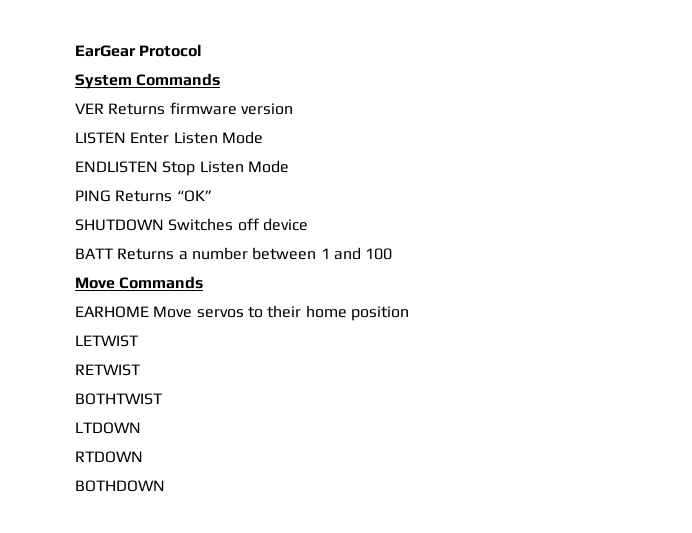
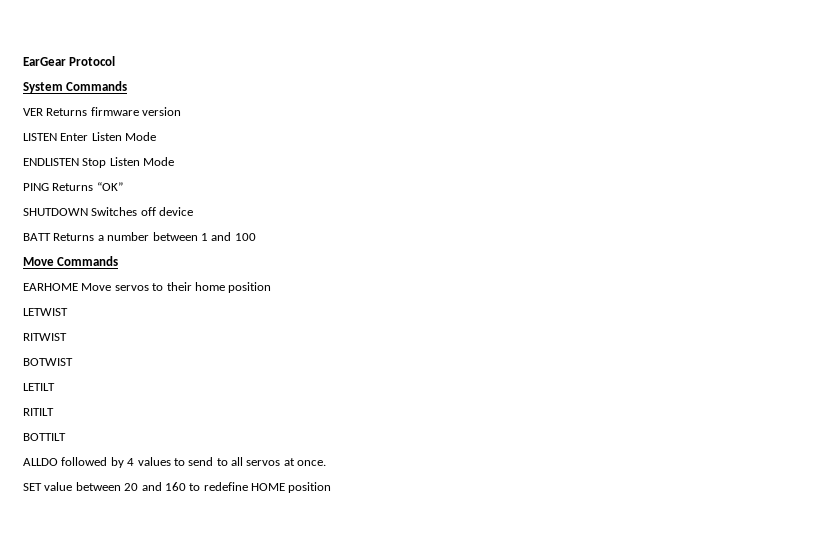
[75,364,140,376] [75,393,162,405] [75,422,141,434] [75,451,143,463] [75,480,165,492] RETWIST // BOTHTWIST // LTDOWN // RTDOWN // BOTHDOWN -> [23,333,67,341] [23,358,73,366] [23,383,55,391] [23,408,54,416] [23,433,66,441] [23,457,327,468] [23,482,332,493] RITWIST // BOTWIST // LETILT // RITILT // BOTTILT // ALLDO followed by 4 values to send to all servos at once. // SET value between 20 and 160 to redefine HOME position

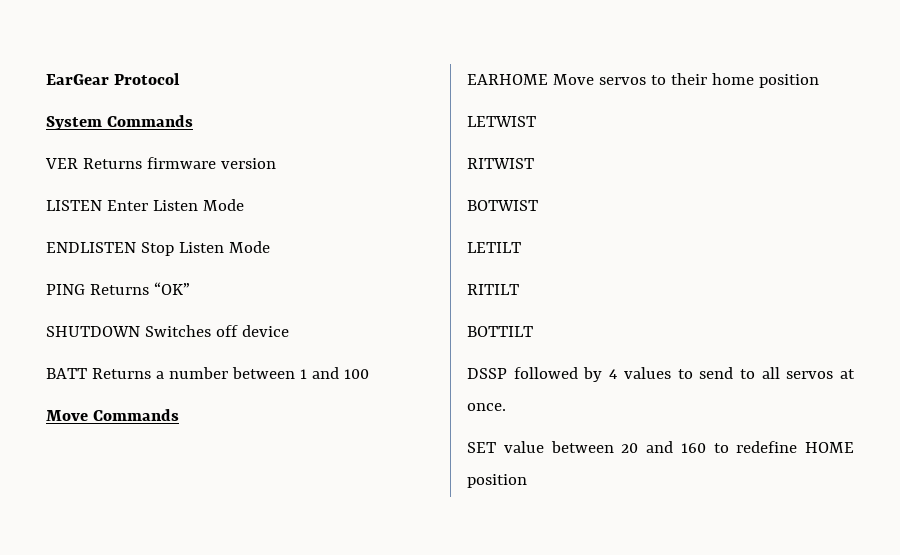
[23,458,58,466] ALLDO -> [467,368,507,379] DSSP

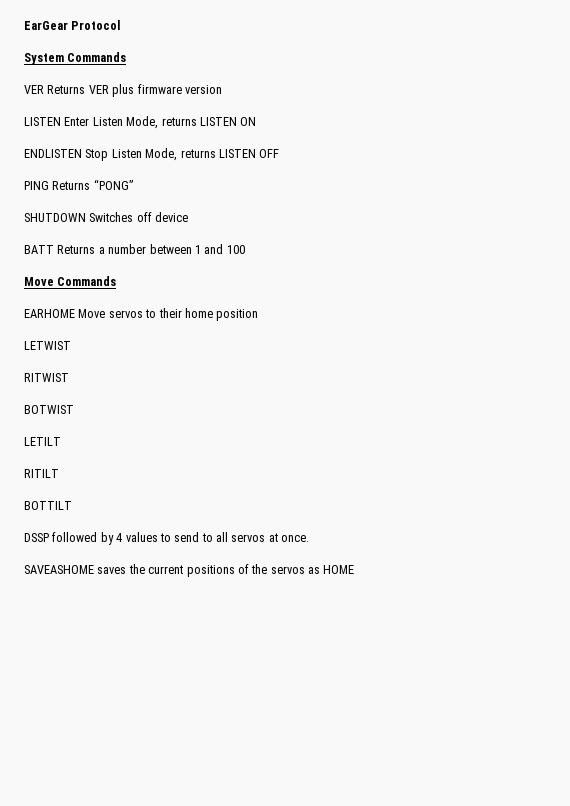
(142, 163) none -> [88,84,135,97] VER plus
[202,199,244,211] Mode -> [126,116,257,129] Mode, returns LISTEN ON
[228,241,270,253] Mode -> [145,148,280,161] Mode, returns LISTEN OFF
[153,282,190,295] “OK” -> [93,179,133,190] “PONG”
[467,441,854,453] [467,474,527,488] SET value between 20 and 160 to redefine HOME position -> [24,564,355,577] SAVEASHOME saves the current positions of the servos as HOME

